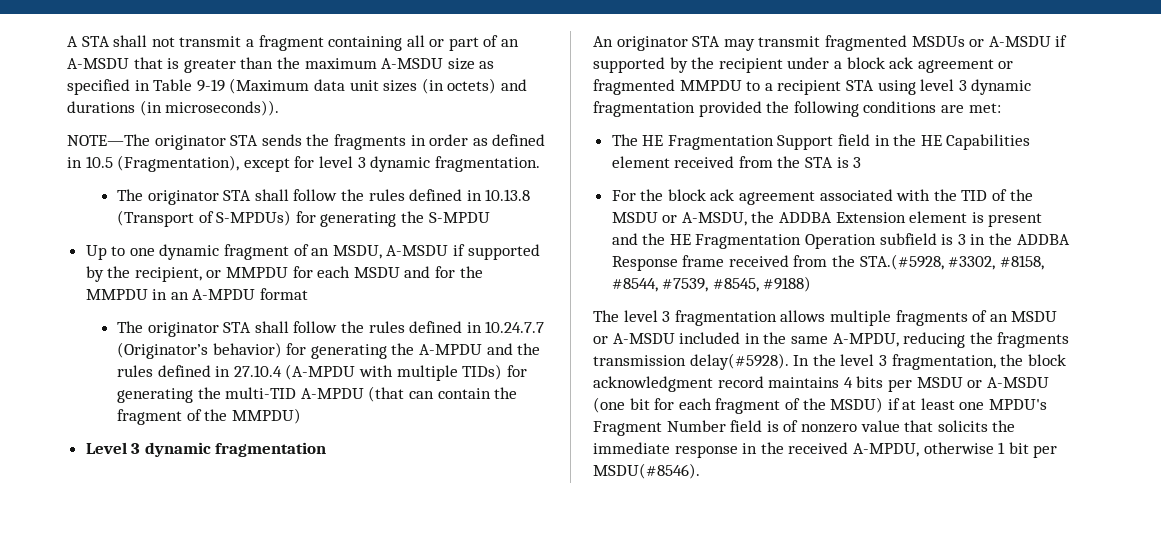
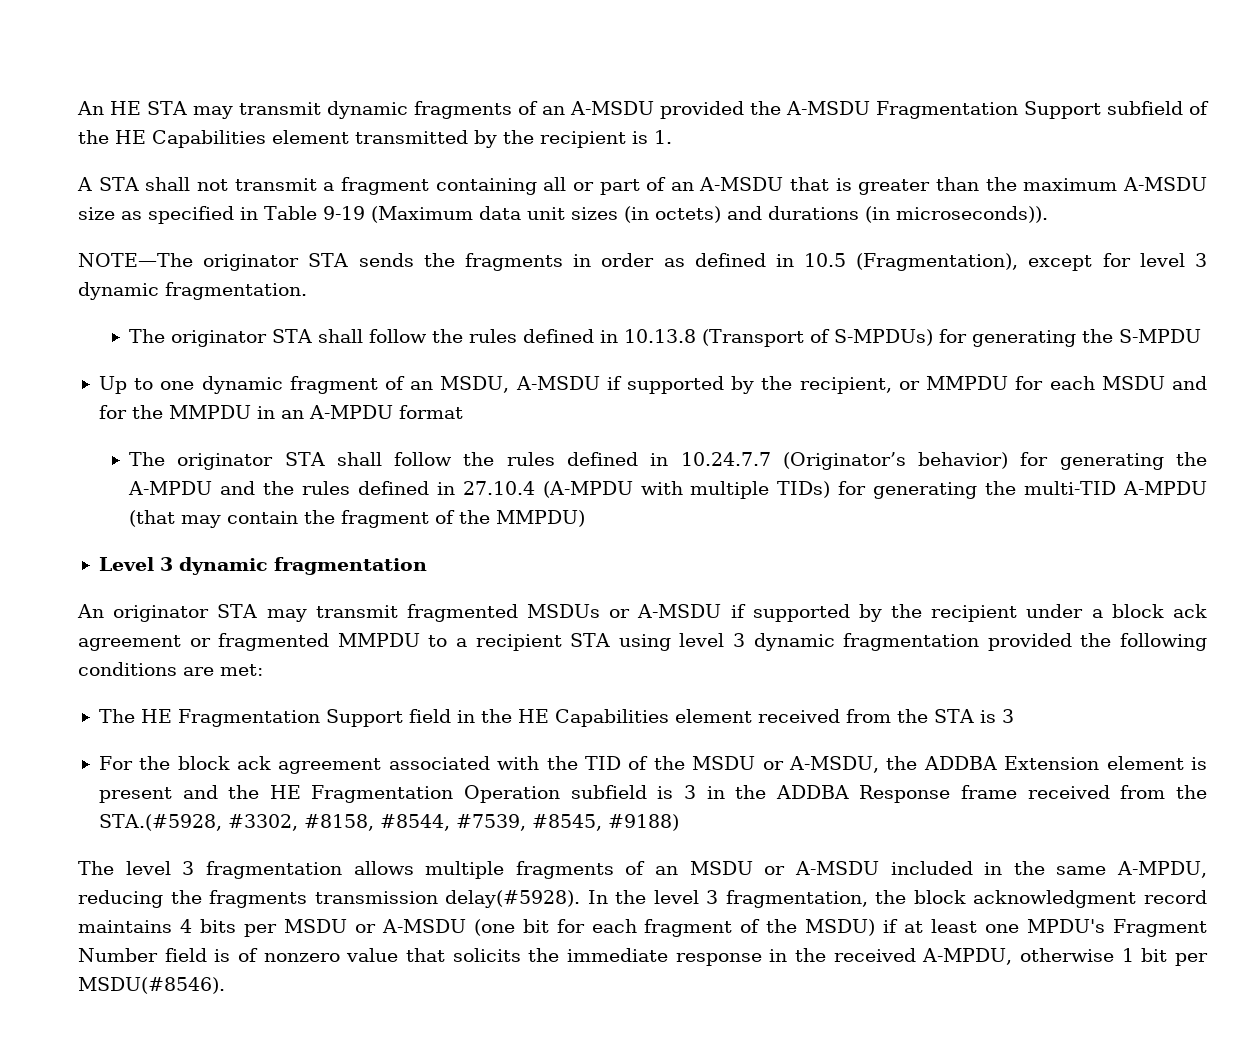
(67, 41) none -> [77,101,1209,119] [78,130,672,148] An HE STA may transmit dynamic fragments of an A-MSDU provided the A-MSDU Fragmentation Support subfield of the HE Capabilities element transmitted by the recipient is 1. //
[409,391,435,399] can -> [181,515,222,528] may

